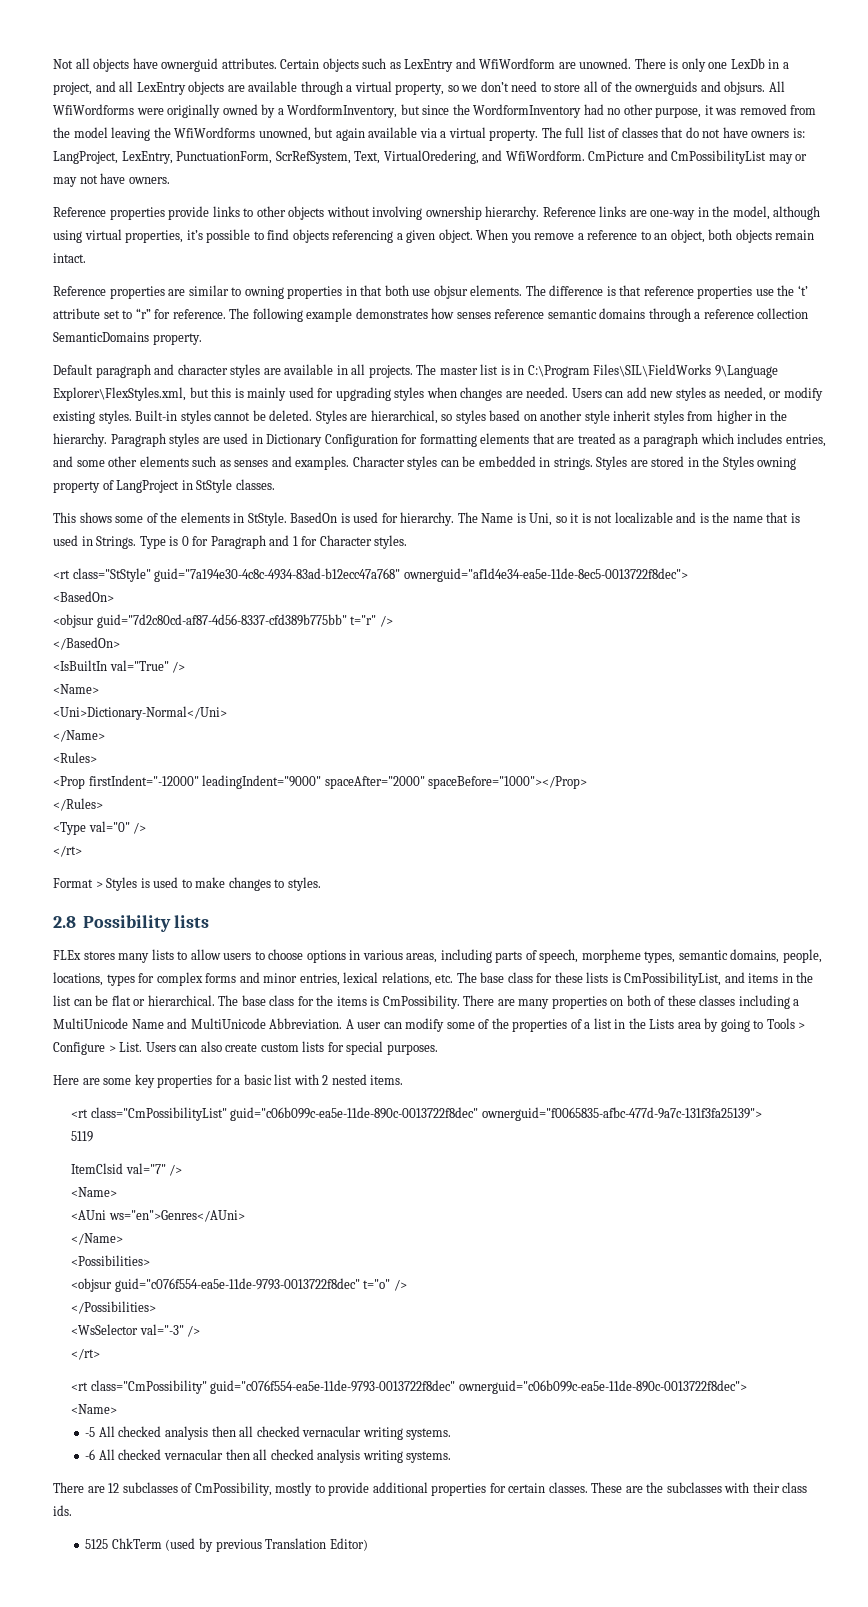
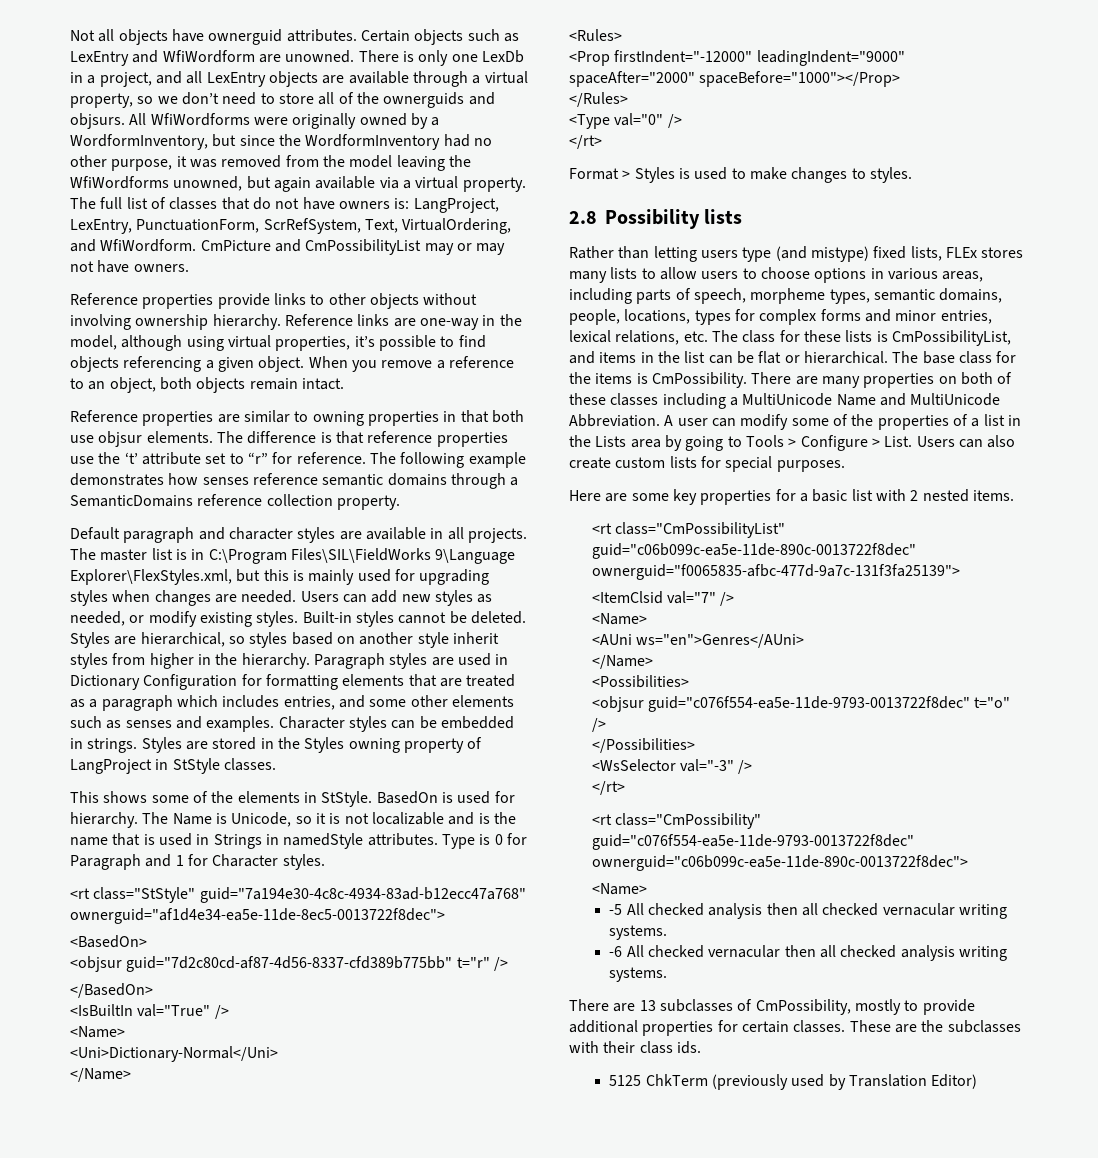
[383,150,479,164] VirtualOredering, -> [402,218,512,234] VirtualOrdering,
(701, 315) none -> [70,495,193,507] SemanticDomains
[53,332,149,342] SemanticDomains -> (333, 500) none
[529,513,553,526] Uni, -> [231,812,292,827] Unicode,
[96,536,137,549] Strings. -> [213,833,438,849] Strings in namedStyle attributes.
(210, 921) none -> [569,246,942,262] Rather than letting users type (and mistype) fixed lists,
[480,972,505,983] base -> (738, 336) none
[71,1131,94,1142] [71,1163,124,1174] 5119 // ItemClsid -> [591,591,663,604] <ItemClsid
[108,1483,120,1493] 12 -> [639,1000,656,1011] 13
[165,1538,262,1552] (used by previous -> [712,1074,846,1090] (previously used by

